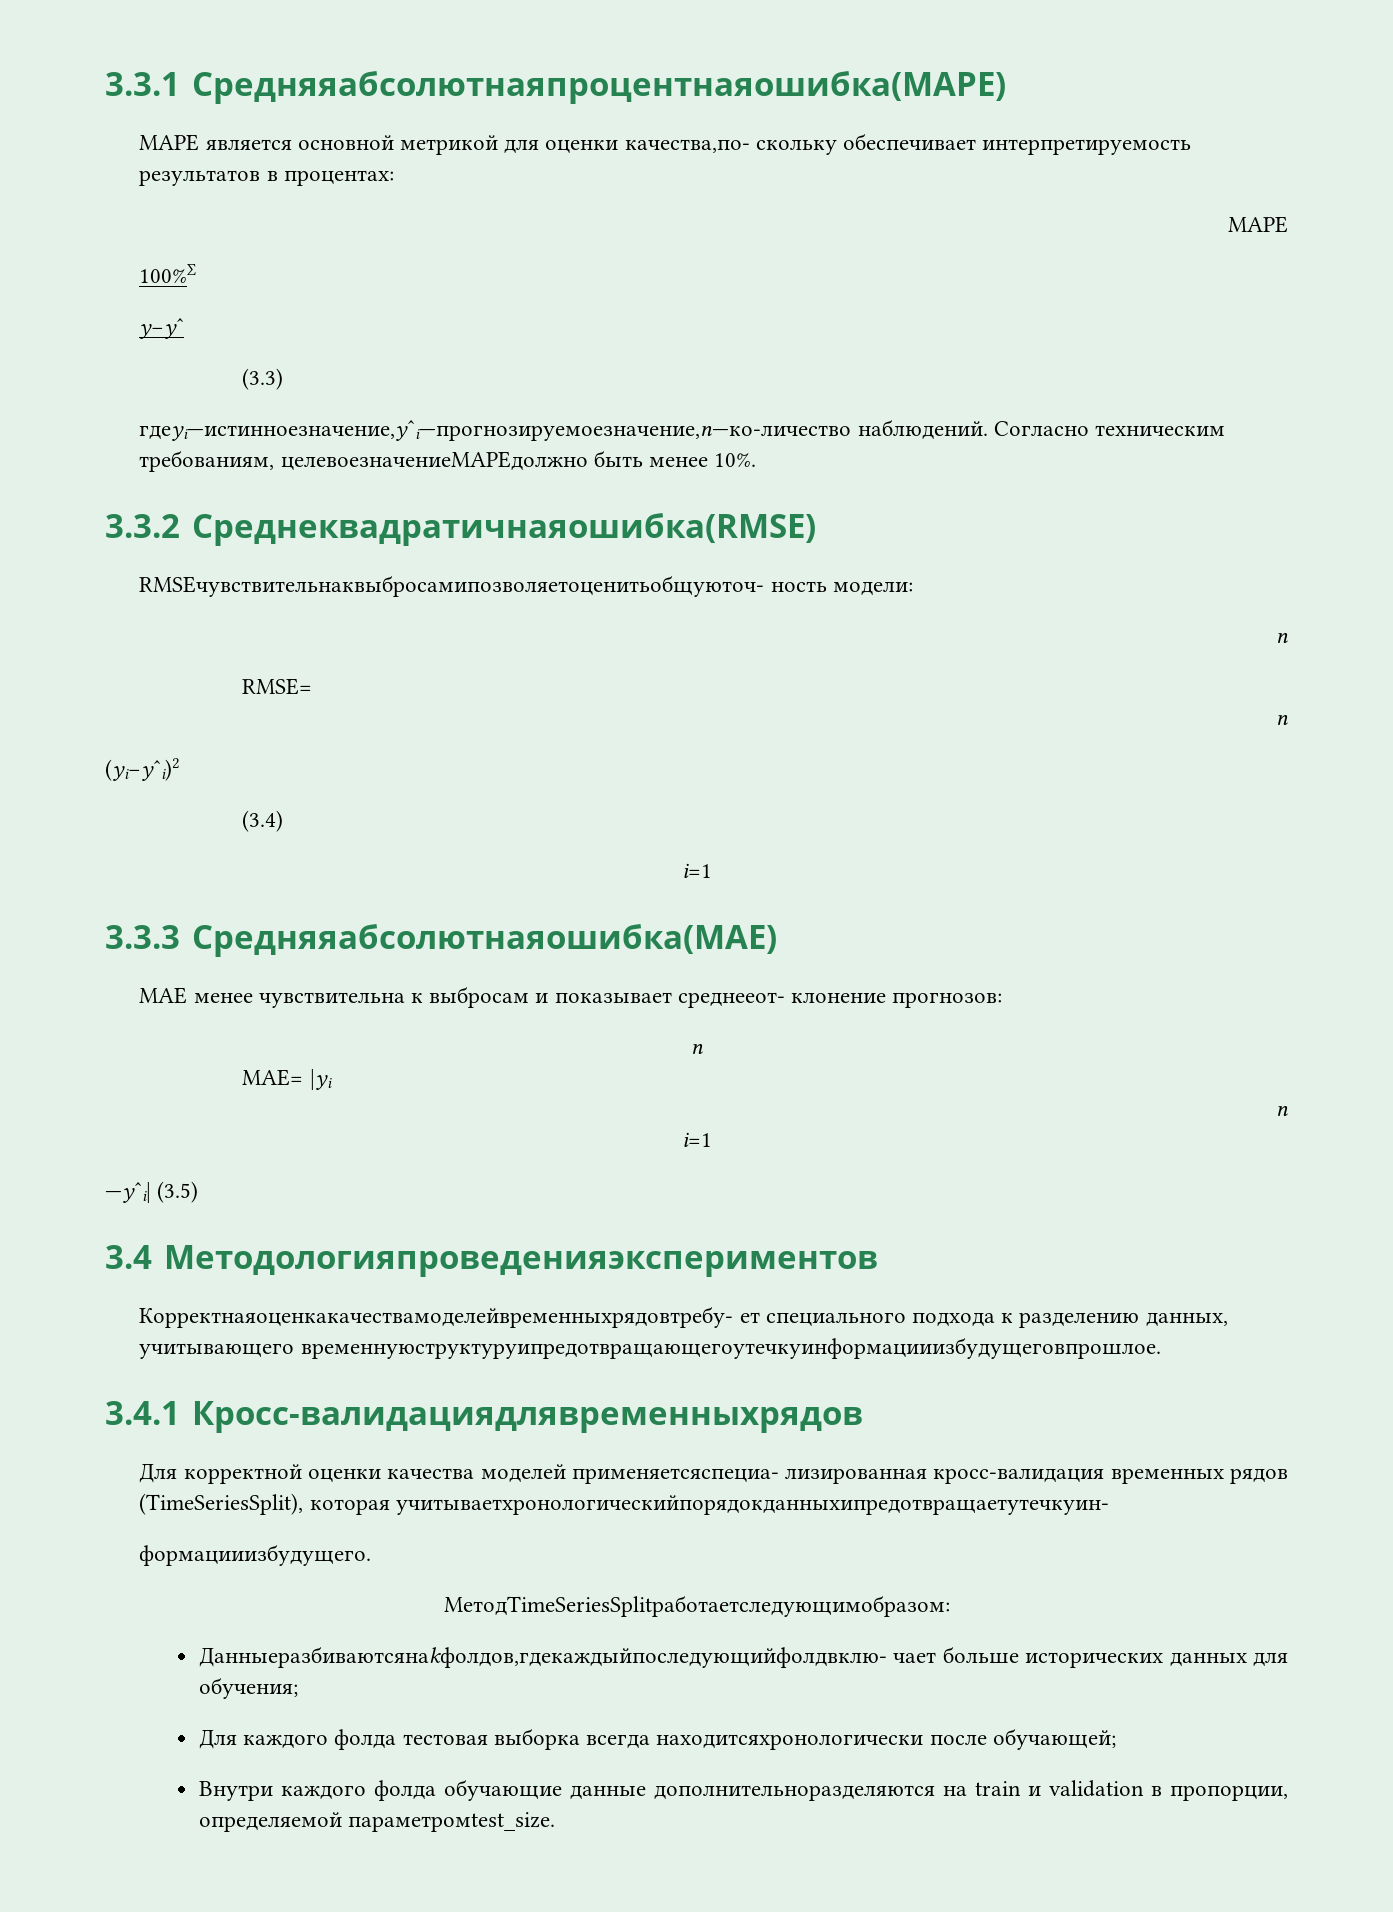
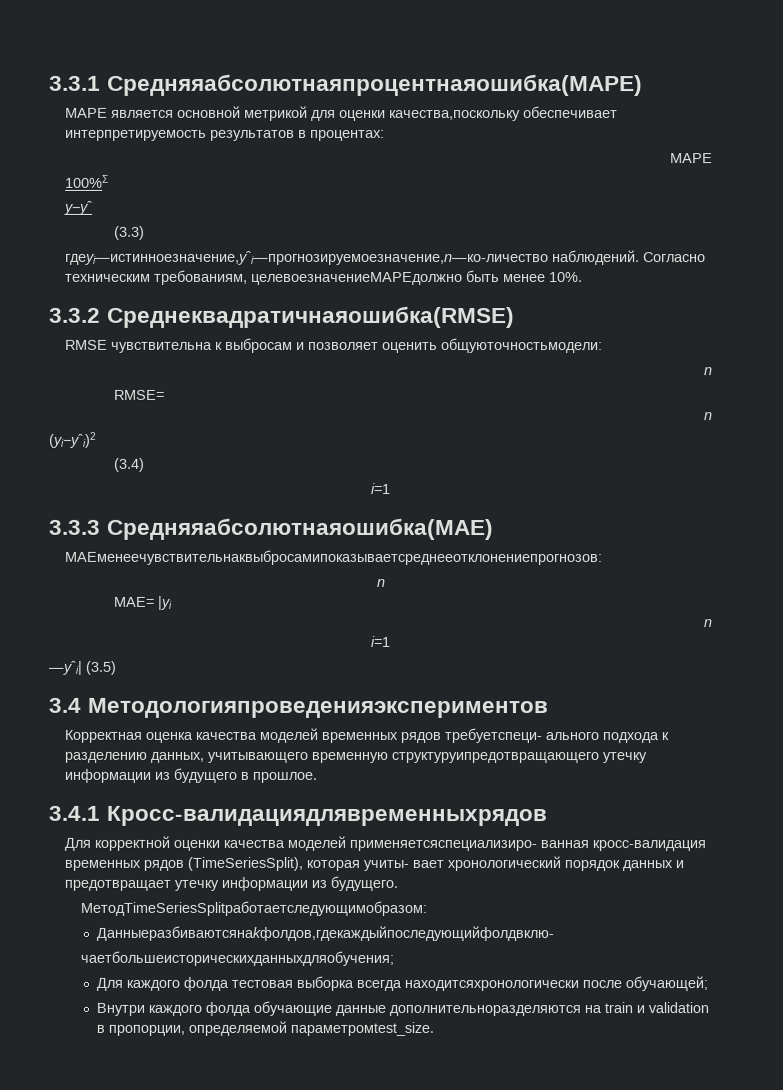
[624,139,837,155] качества,по- скольку -> [389,109,522,122] качества,поскольку
[139,575,913,597] RMSEчувствительнаквыбросамипозволяетоценитьобщуюточ- ность модели: -> [65,337,604,354] RMSE чувствительна к выбросам и позволяет оценить общуюточностьмодели:
[139,986,1003,1008] MAE менее чувствительна к выбросам и показывает среднееот- клонение прогнозов: -> [64,549,603,566] MAEменеечувствительнаквыбросамипоказываетсреднееотклонениепрогнозов:
[139,1306,906,1328] Корректнаяоценкакачествамоделейвременныхрядовтребу- ет специального -> [64,727,600,744] Корректная оценка качества моделей временных рядов требуетспеци- ального
[300,1337,1161,1359] временнуюструктуруипредотвращающегоутечкуинформацииизбудущеговпрошлое. -> [311,751,648,764] [64,767,318,783] временную структуруипредотвращающего утечку информации из будущего в прошлое.
[571,1468,928,1484] применяетсяспециа- лизированная -> [349,839,590,852] применяетсяспециализиро- ванная
[395,1495,1109,1515] [139,1544,372,1566] [443,1595,950,1617] [199,1646,1288,1668] [199,1677,299,1699] учитываетхронологическийпорядокданныхипредотвращаетутечкуин- // формацииизбудущего. // МетодTimeSeriesSplitработаетследующимобразом: // Данныеразбиваютсянаkфолдов,гдекаждыйпоследующийфолдвклю- чает больше исторических данных для обучения; -> [363,856,685,872] [64,875,399,892] [80,900,428,917] [96,925,555,942] [80,950,395,967] учиты- вает хронологический порядок данных и предотвращает утечку информации из будущего. // МетодTimeSeriesSplitработаетследующимобразом: // Данныеразбиваютсянаkфолдов,гдекаждыйпоследующийфолдвклю- // чаетбольшеисторическихданныхдляобучения;

